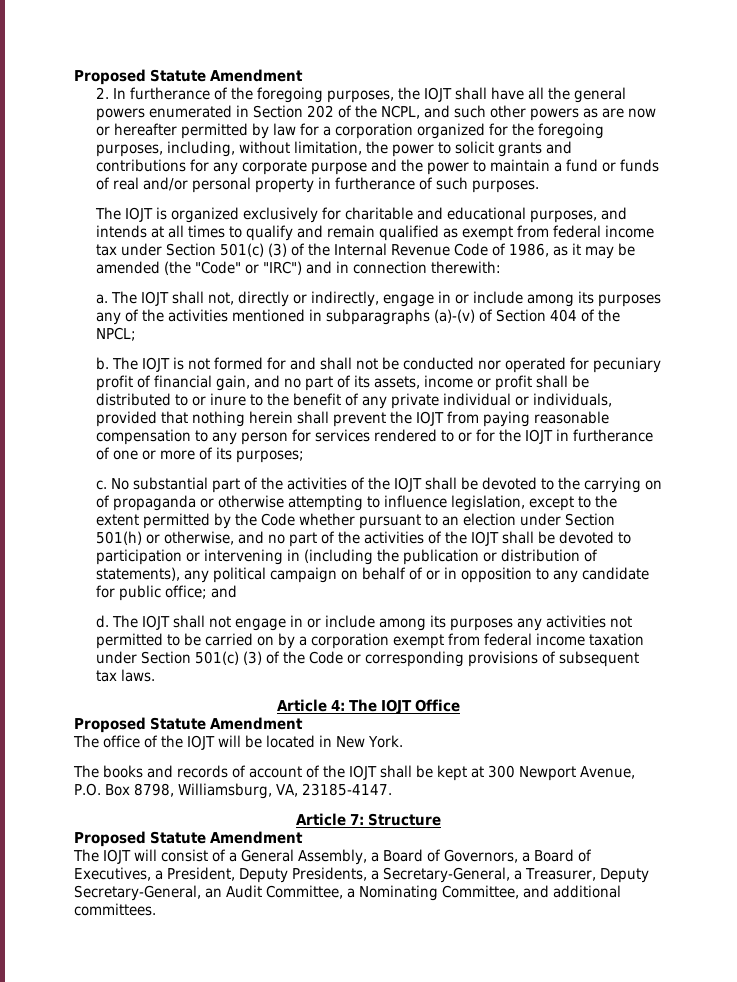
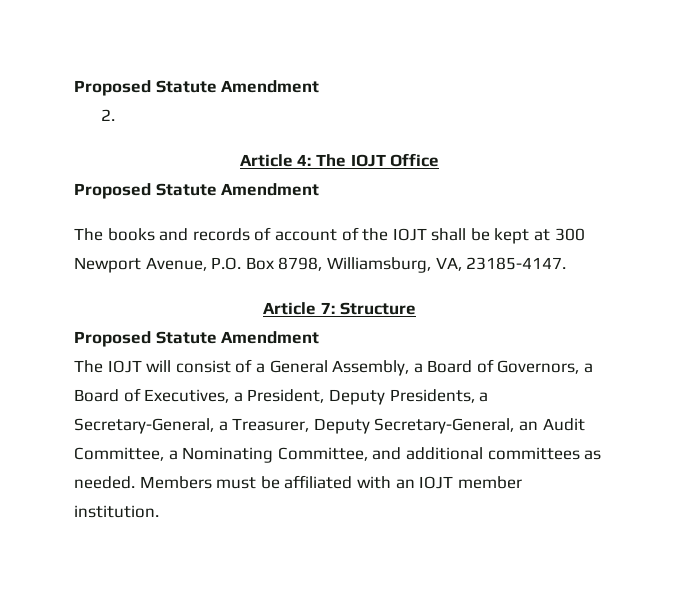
[112,87,626,103] [95,105,656,121] [95,123,604,139] [95,141,572,157] [95,159,659,175] [95,177,539,193] [94,207,627,223] [95,225,654,241] [95,243,635,259] [95,261,501,275] [95,291,661,307] [95,309,620,325] [95,327,136,341] [95,357,661,373] [95,375,589,391] [95,393,612,409] [95,411,609,427] [95,429,653,445] [95,447,304,463] [95,477,662,493] [95,495,617,511] [95,513,615,529] [95,531,631,547] [95,549,598,565] [95,567,649,583] [95,585,237,601] [95,615,632,631] [95,633,644,649] [95,651,639,667] [95,669,155,682] In furtherance of the foregoing purposes, the IOJT shall have all the general powers enumerated in Section 202 of the NCPL, and such other powers as are now or hereafter permitted by law for a corporation organized for the foregoing purposes, including, without limitation, the power to solicit grants and contributions for any corporate purpose and the power to maintain a fund or funds of real and/or personal property in furtherance of such purposes. // The IOJT is organized exclusively for charitable and educational purposes, and intends at all times to qualify and remain qualified as exempt from federal income tax under Section 501(c) (3) of the Internal Revenue Code of 1986, as it may be amended (the "Code" or "IRC") and in connection therewith: // a. The IOJT shall not, directly or indirectly, engage in or include among its purposes any of the activities mentioned in subparagraphs (a)-(v) of Section 404 of the NPCL; // b. The IOJT is not formed for and shall not be conducted nor operated for pecuniary profit of financial gain, and no part of its assets, income or profit shall be distributed to or inure to the benefit of any private individual or individuals, provided that nothing herein shall prevent the IOJT from paying reasonable compensation to any person for services rendered to or for the IOJT in furtherance of one or more of its purposes; // c. No substantial part of the activities of the IOJT shall be devoted to the carrying on of propaganda or otherwise attempting to influence legislation, except to the extent permitted by the Code whether pursuant to an election under Section 501(h) or otherwise, and no part of the activities of the IOJT shall be devoted to participation or intervening in (including the publication or distribution of statements), any political campaign on behalf of or in opposition to any candidate for public office; and // d. The IOJT shall not engage in or include among its purposes any activities not permitted to be carried on by a corporation exempt from federal income taxation under Section 501(c) (3) of the Code or corresponding provisions of subsequent tax laws. -> (116, 115) none
[73,735,403,750] // The office of the IOJT will be located in New York. -> (320, 189) none
[74,903,156,916] committees. -> [487,447,602,460] [74,475,522,489] [74,505,159,518] committees as needed. Members must be affiliated with an IOJT member institution.

